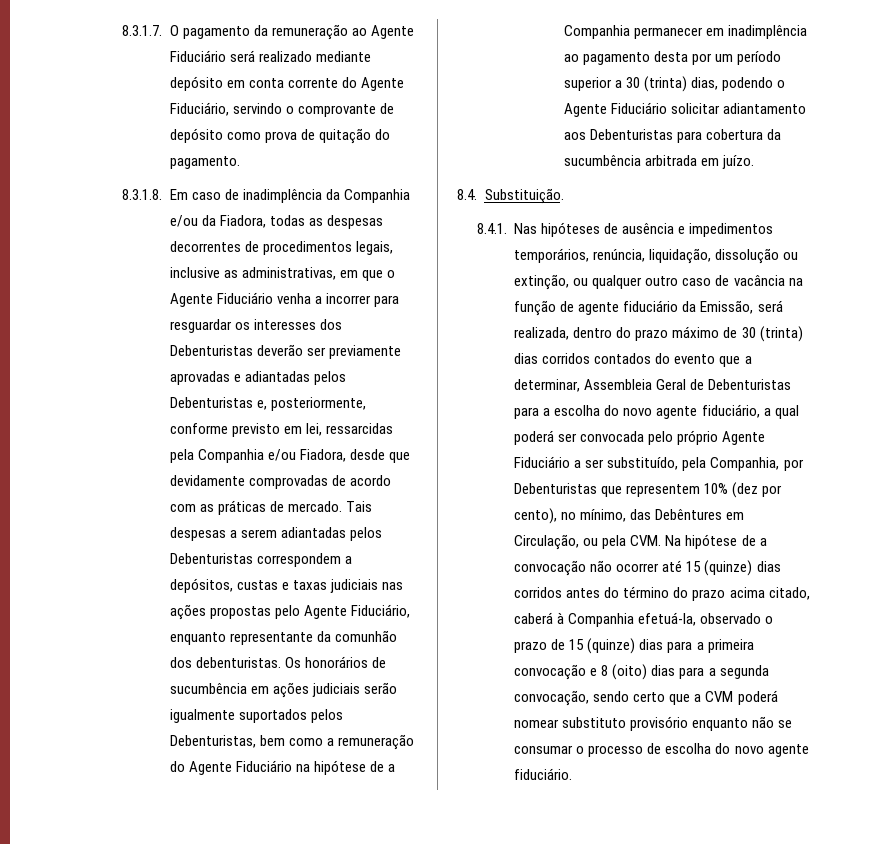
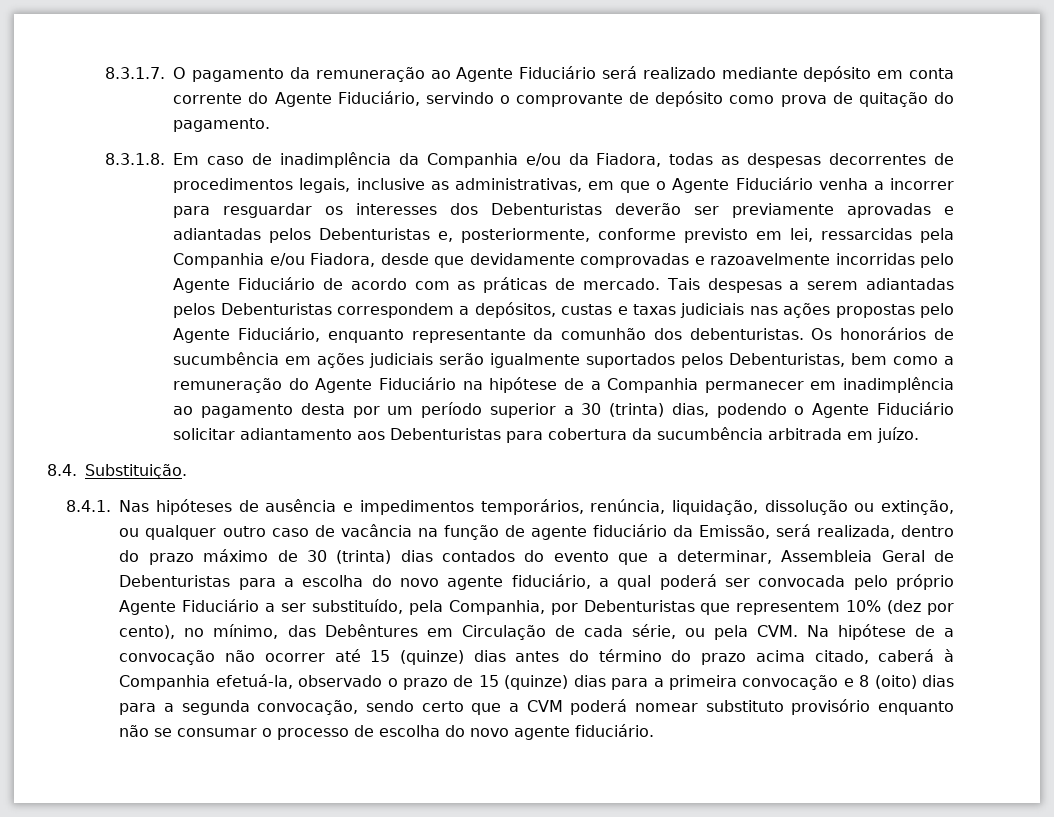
(328, 482) none -> [694,253,954,268] [173,277,316,293] e razoavelmente incorridas pelo Agente Fiduciário
[542,353,591,364] corridos -> (433, 556) none
[514,534,580,550] Circulação, -> [461,624,676,640] Circulação de cada série,
[514,587,563,598] corridos -> (506, 656) none

